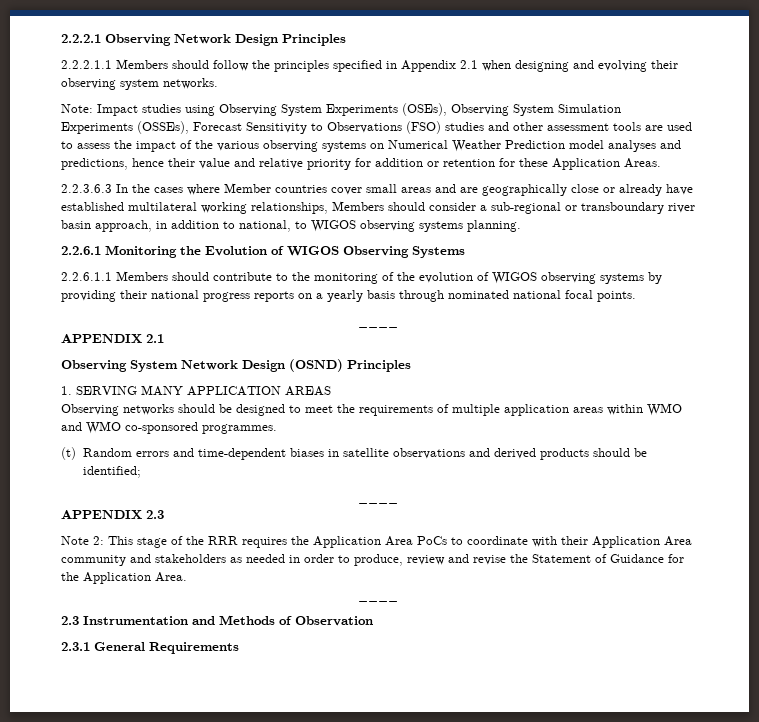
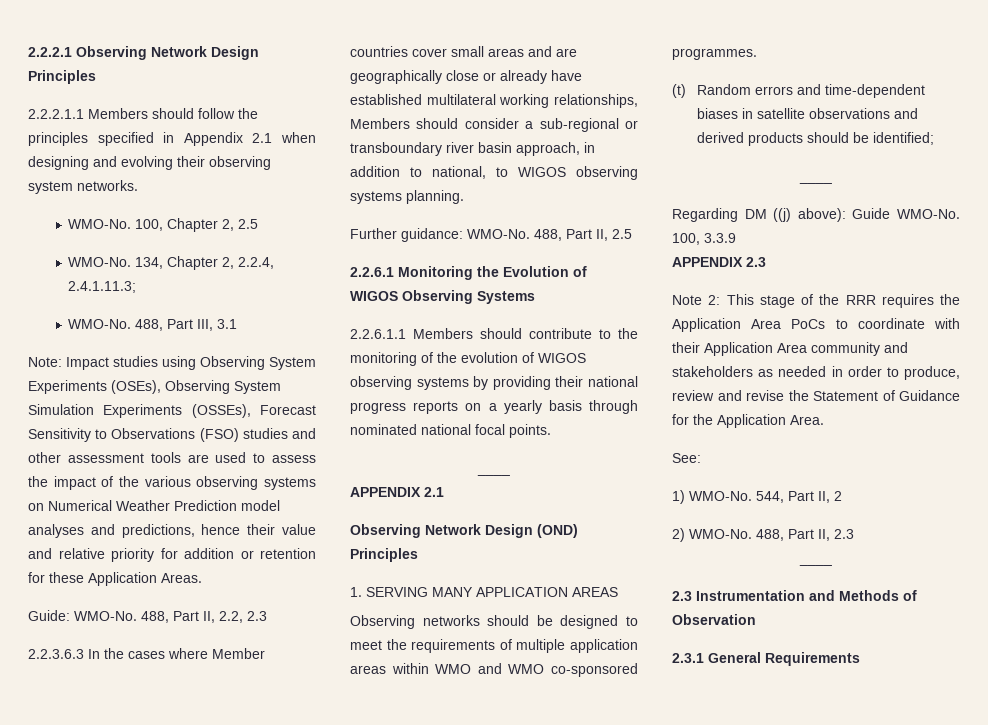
(218, 83) none -> [68,218,259,232] [68,256,275,270] [68,281,137,293] [68,319,238,331] // WMO-No. 100, Chapter 2, 2.5 // WMO-No. 134, Chapter 2, 2.2.4, 2.4.1.11.3; // WMO-No. 488, Part III, 3.1
(661, 163) none -> [28,610,267,623] // Guide: WMO-No. 488, Part II, 2.2, 2.3
(521, 226) none -> [350,228,632,242] // Further guidance: WMO-No. 488, Part II, 2.5
[130,359,343,372] System Network Design (OSND) -> [425,524,578,538] Network Design (OND)
(398, 502) none -> [672,208,960,222] [672,233,736,245] // Regarding DM ((j) above): Guide WMO-No. 100, 3.3.9
(187, 577) none -> [672,453,701,463] [672,490,842,504] [672,528,854,542] // See: // 1) WMO-No. 544, Part II, 2 // 2) WMO-No. 488, Part II, 2.3

